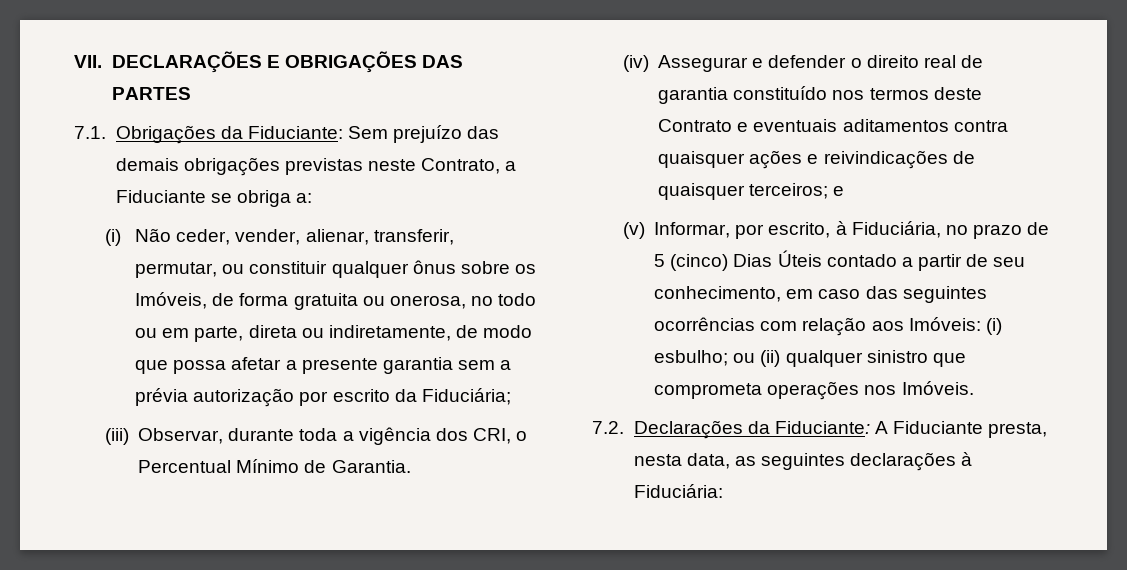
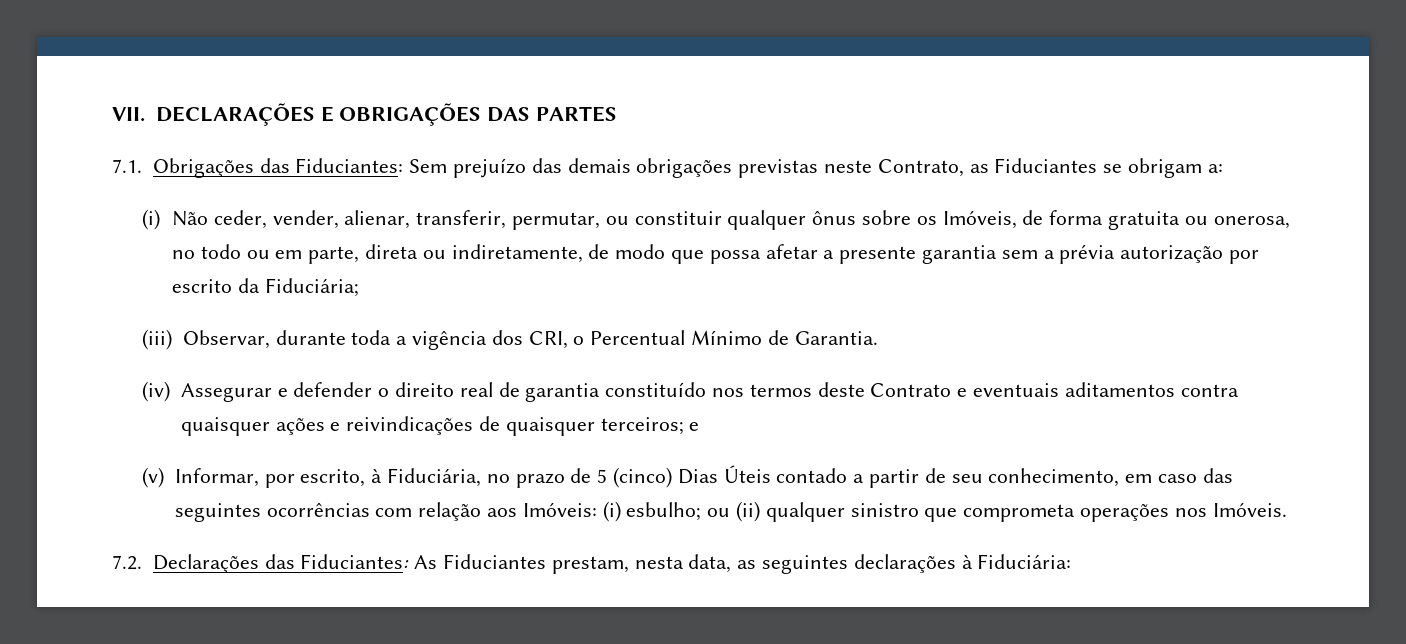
[220,126,343,139] da Fiduciante: -> [259,158,404,173] das Fiduciantes:
[505,161,517,171] [115,190,291,207] a Fiduciante se obriga -> [969,158,1203,178] as Fiduciantes se obrigam
[747,421,1048,438] da Fiduciante: A Fiduciante presta, -> [264,554,629,574] das Fiduciantes: As Fiduciantes prestam,

